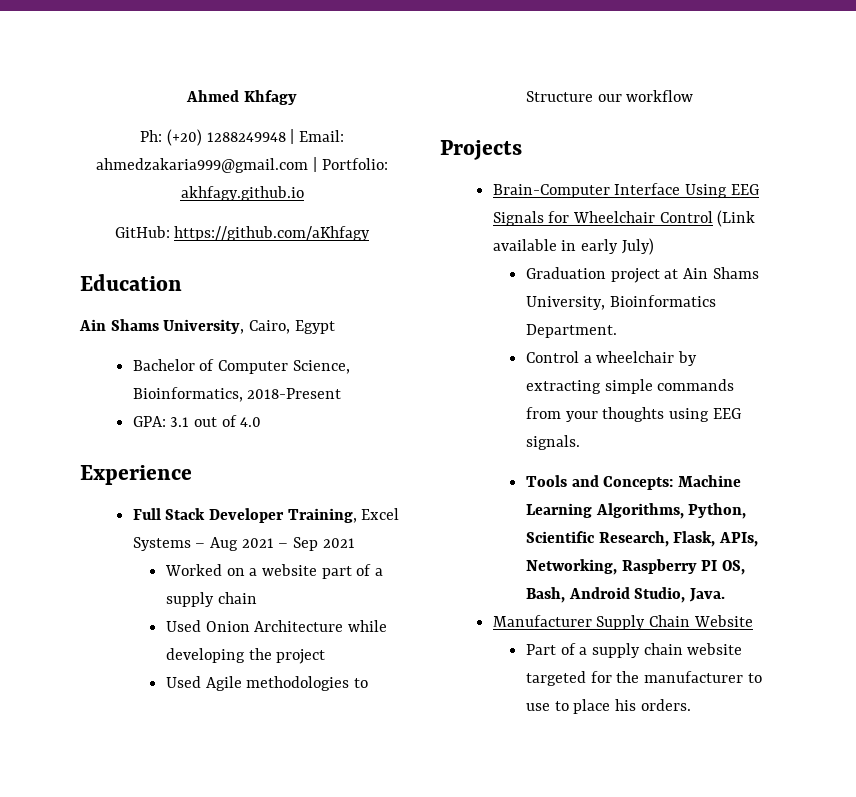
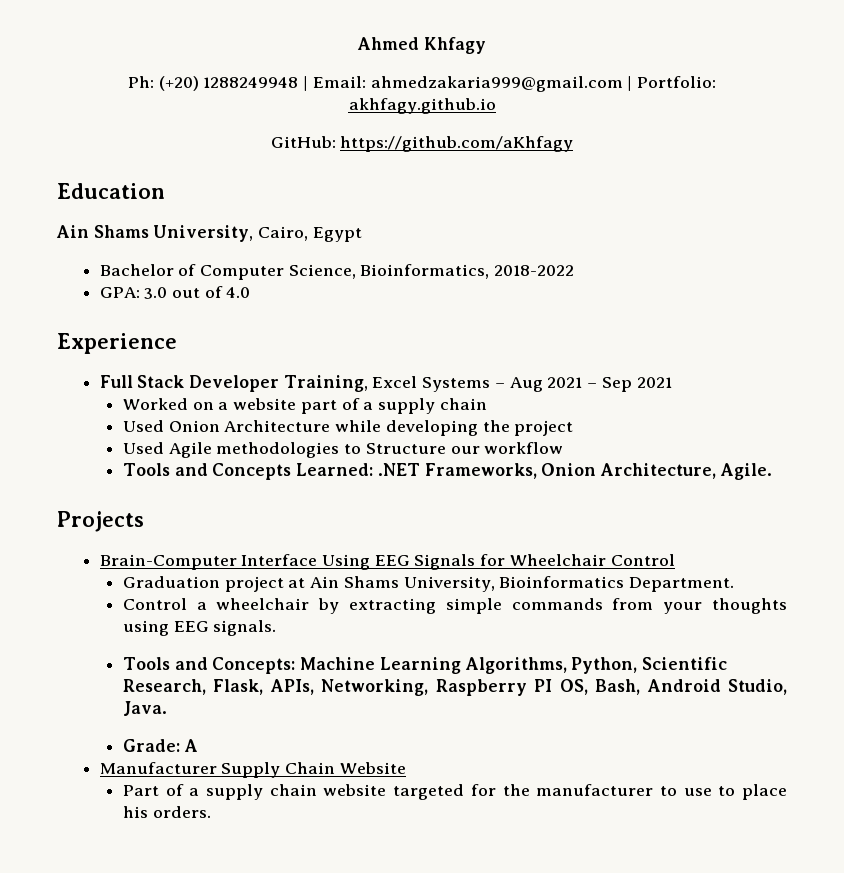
[247,388,342,399] 2018-Present -> [494,265,575,276] 2018-2022
[170,417,190,427] 3.1 -> [144,287,168,299] 3.0
(694, 96) none -> [122,463,772,480] // Tools and Concepts Learned: .NET Frameworks, Onion Architecture, Agile.
[717,210,756,227] [492,238,654,255] (Link available in early July) -> (675, 560) none
(726, 595) none -> [122,739,198,752] // Grade: A

